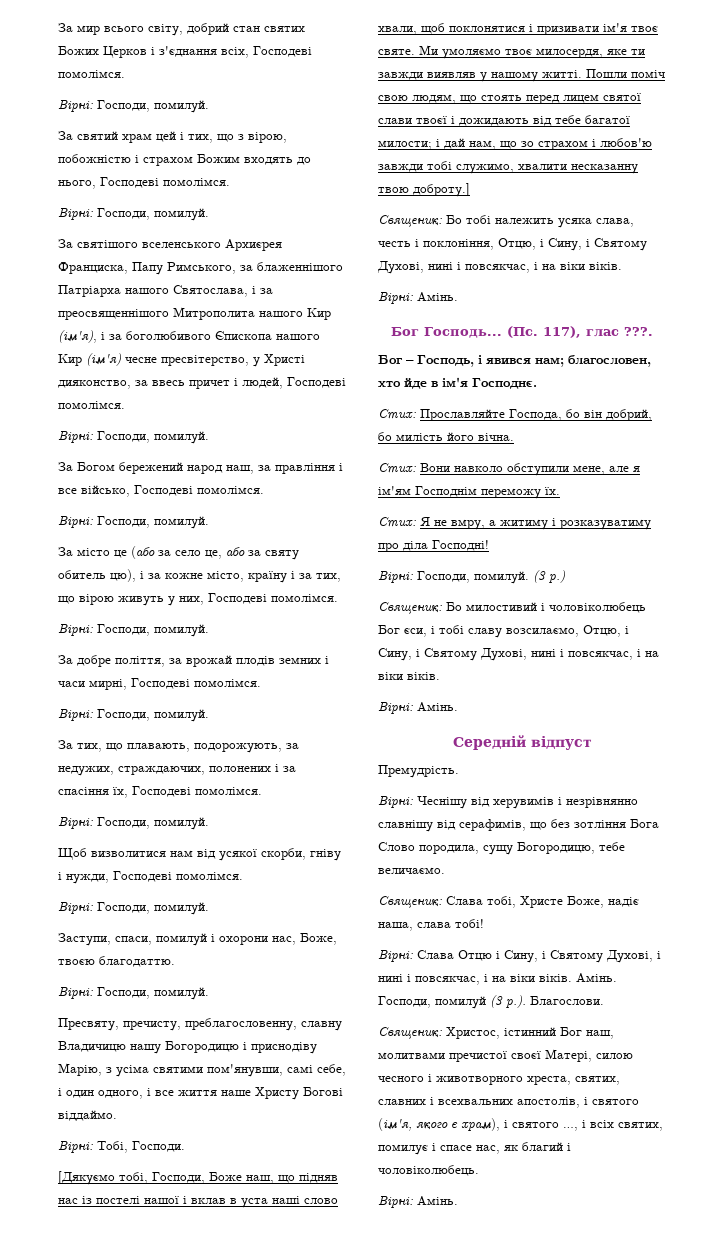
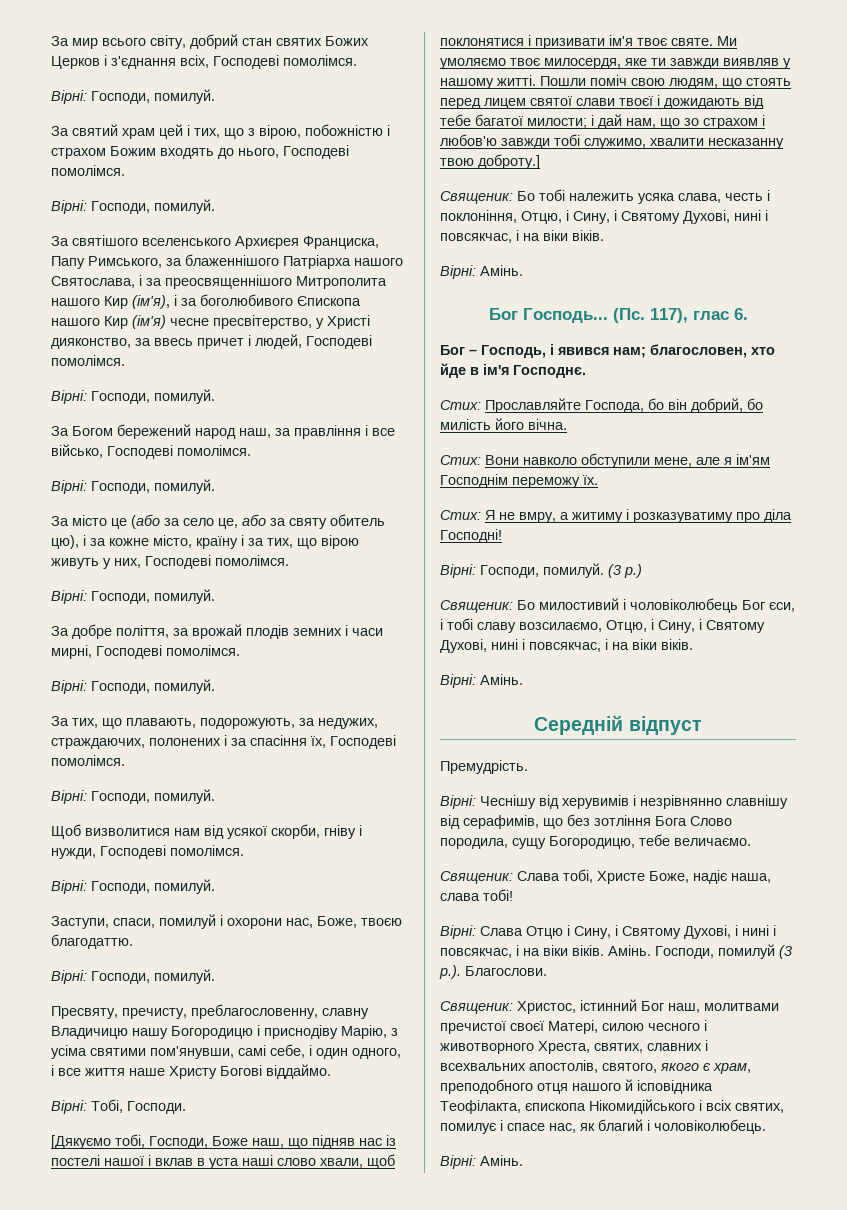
[624,327,653,336] ???. -> [733,308,748,320] 6.
[527,1076,571,1085] хреста, -> [538,1041,590,1054] Хреста,
[584,1097,639,1105] [378,1118,578,1131] і святого (ім'я, якого є храм), і святого …, -> [602,1063,751,1074] [440,1079,713,1094] [440,1099,695,1114] святого, якого є храм, преподобного отця нашого й ісповідника Теофілакта, єпископа Нікомидійського

